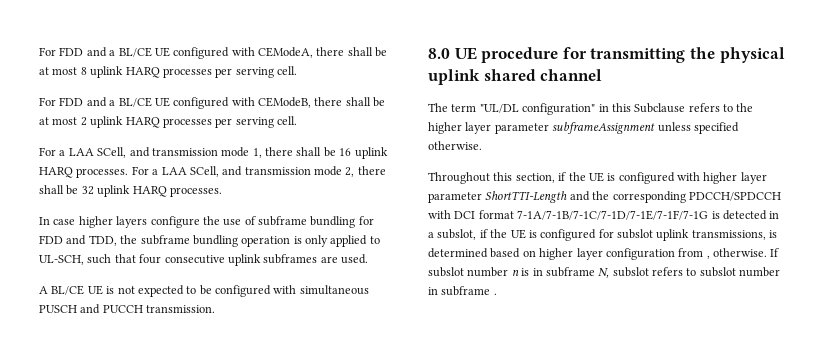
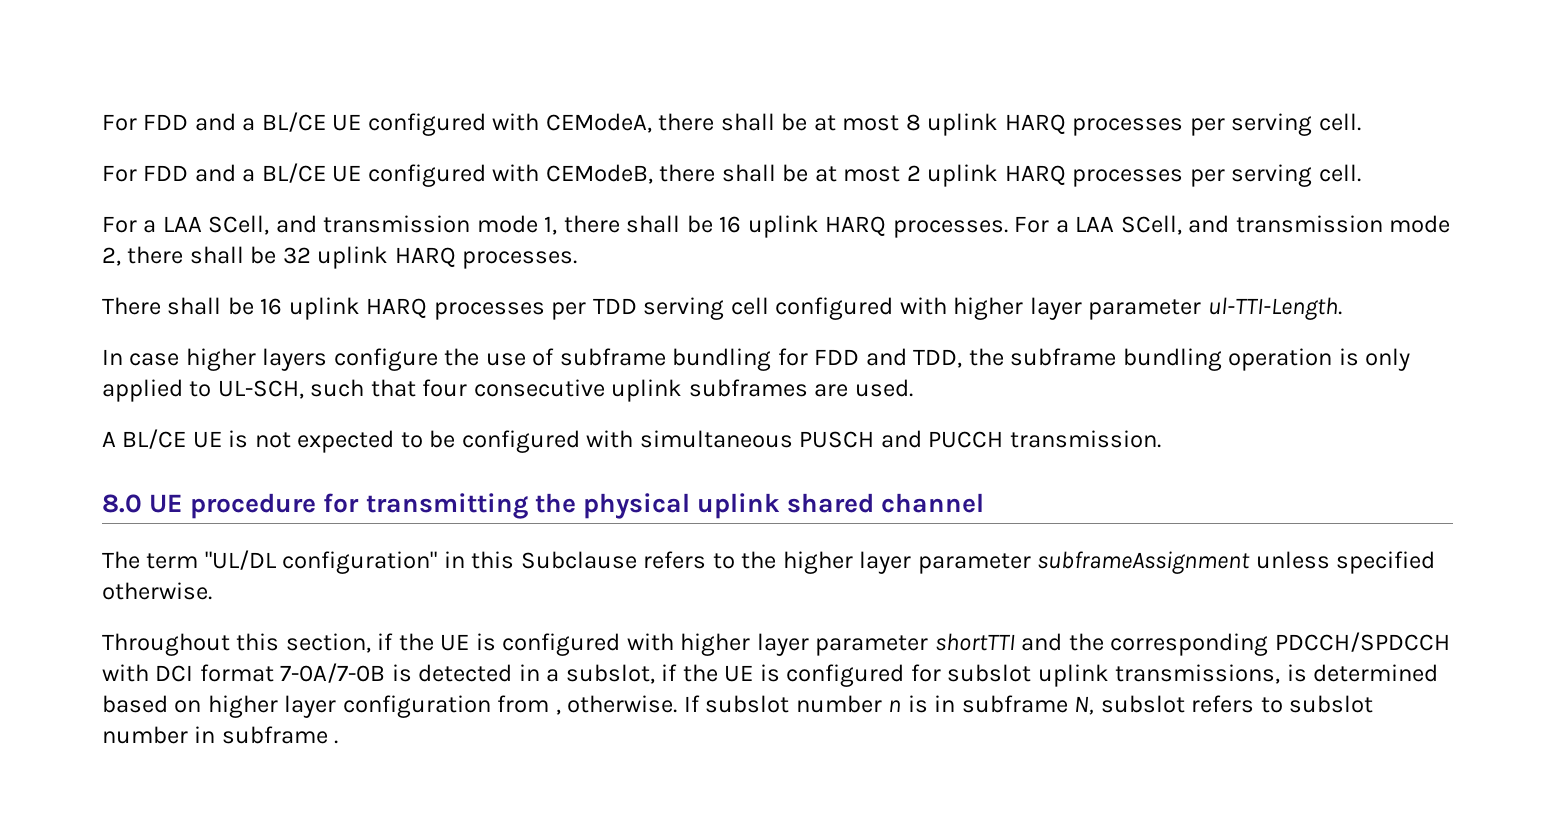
(222, 192) none -> [102,297,1342,320] // There shall be 16 uplink HARQ processes per TDD serving cell configured with higher layer parameter ul-TTI-Length.
[485,191,568,203] ShortTTI-Length -> [934,633,1015,651] shortTTI
[517,210,709,220] 7-1A/7-1B/7-1C/7-1D/7-1E/7-1F/7-1G -> [280,663,386,683] 7-0A/7-0B

